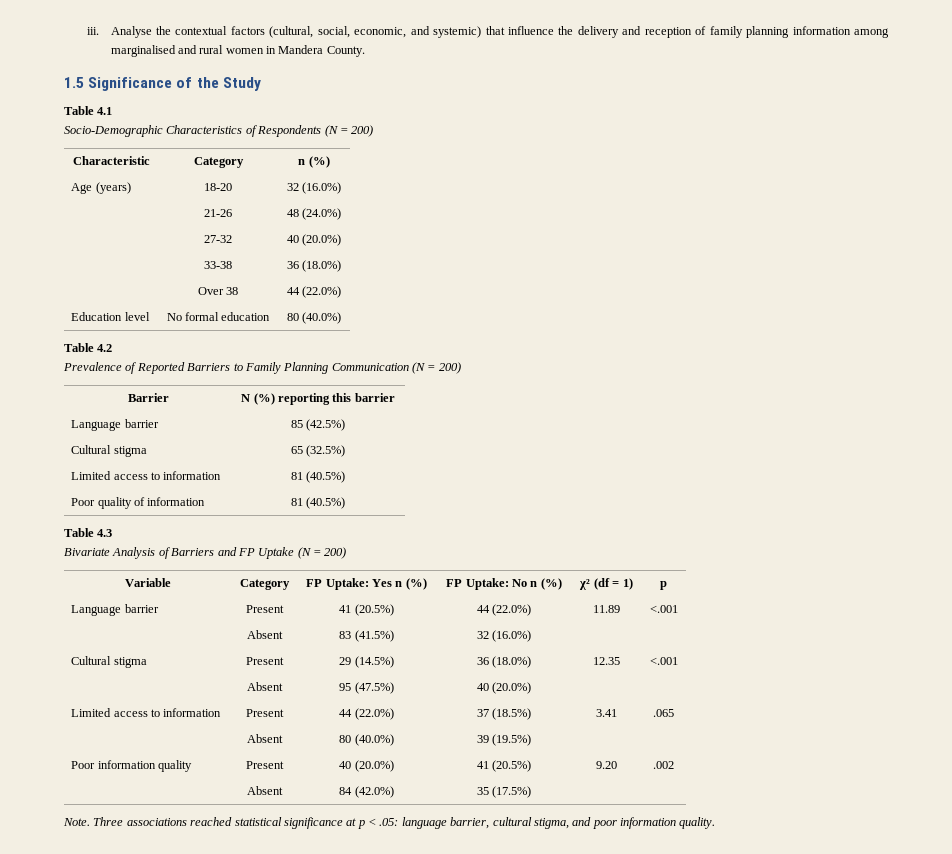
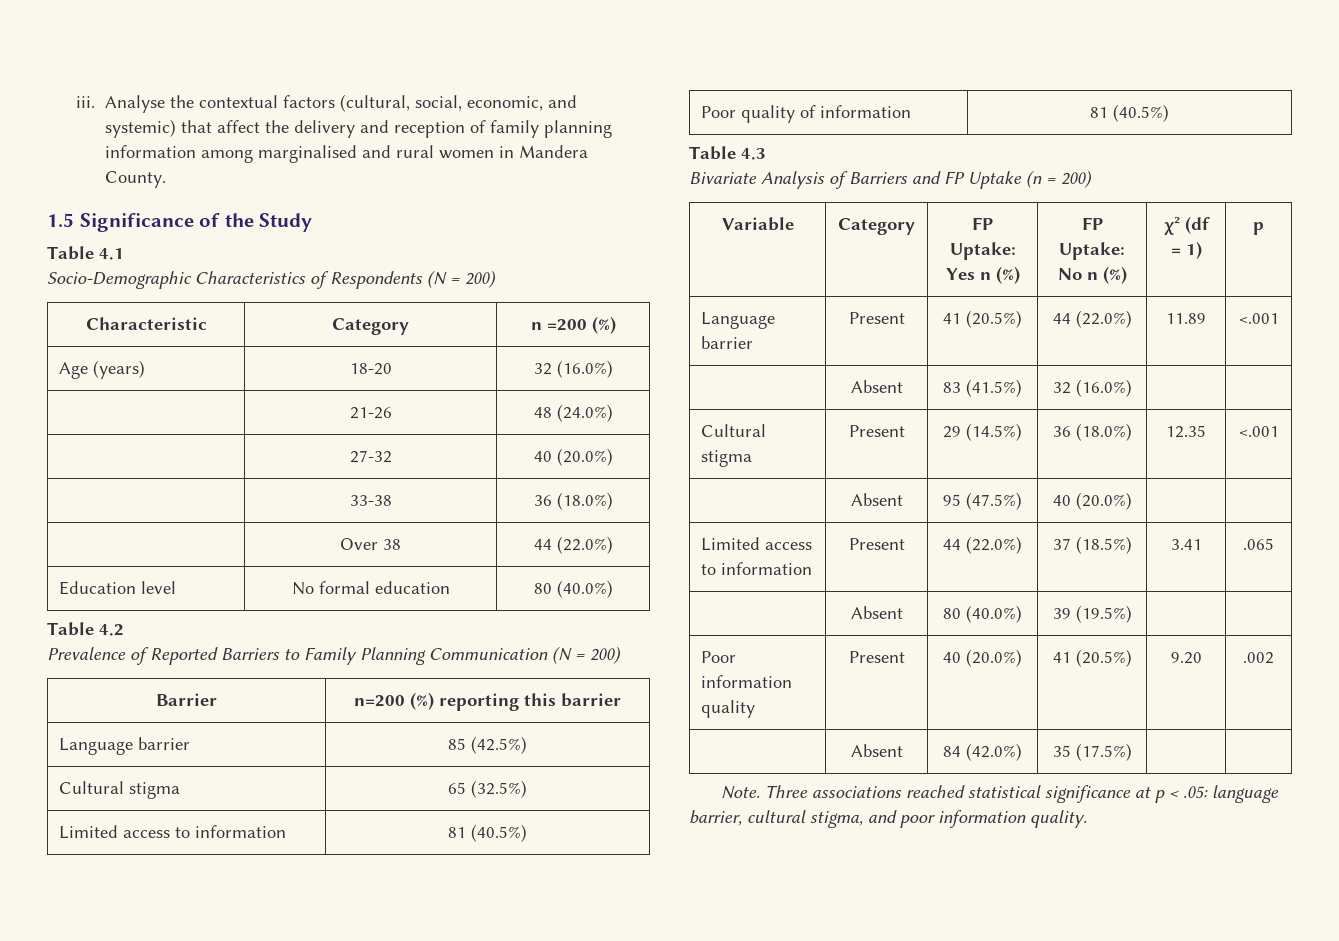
[508,26,555,35] influence -> [217,120,261,133] affect
(306, 162) none -> [546,319,587,331] =200
[241,394,251,402] N -> [354,695,405,707] n=200
[297,547,311,559] (N -> [1026,170,1042,188] (n

